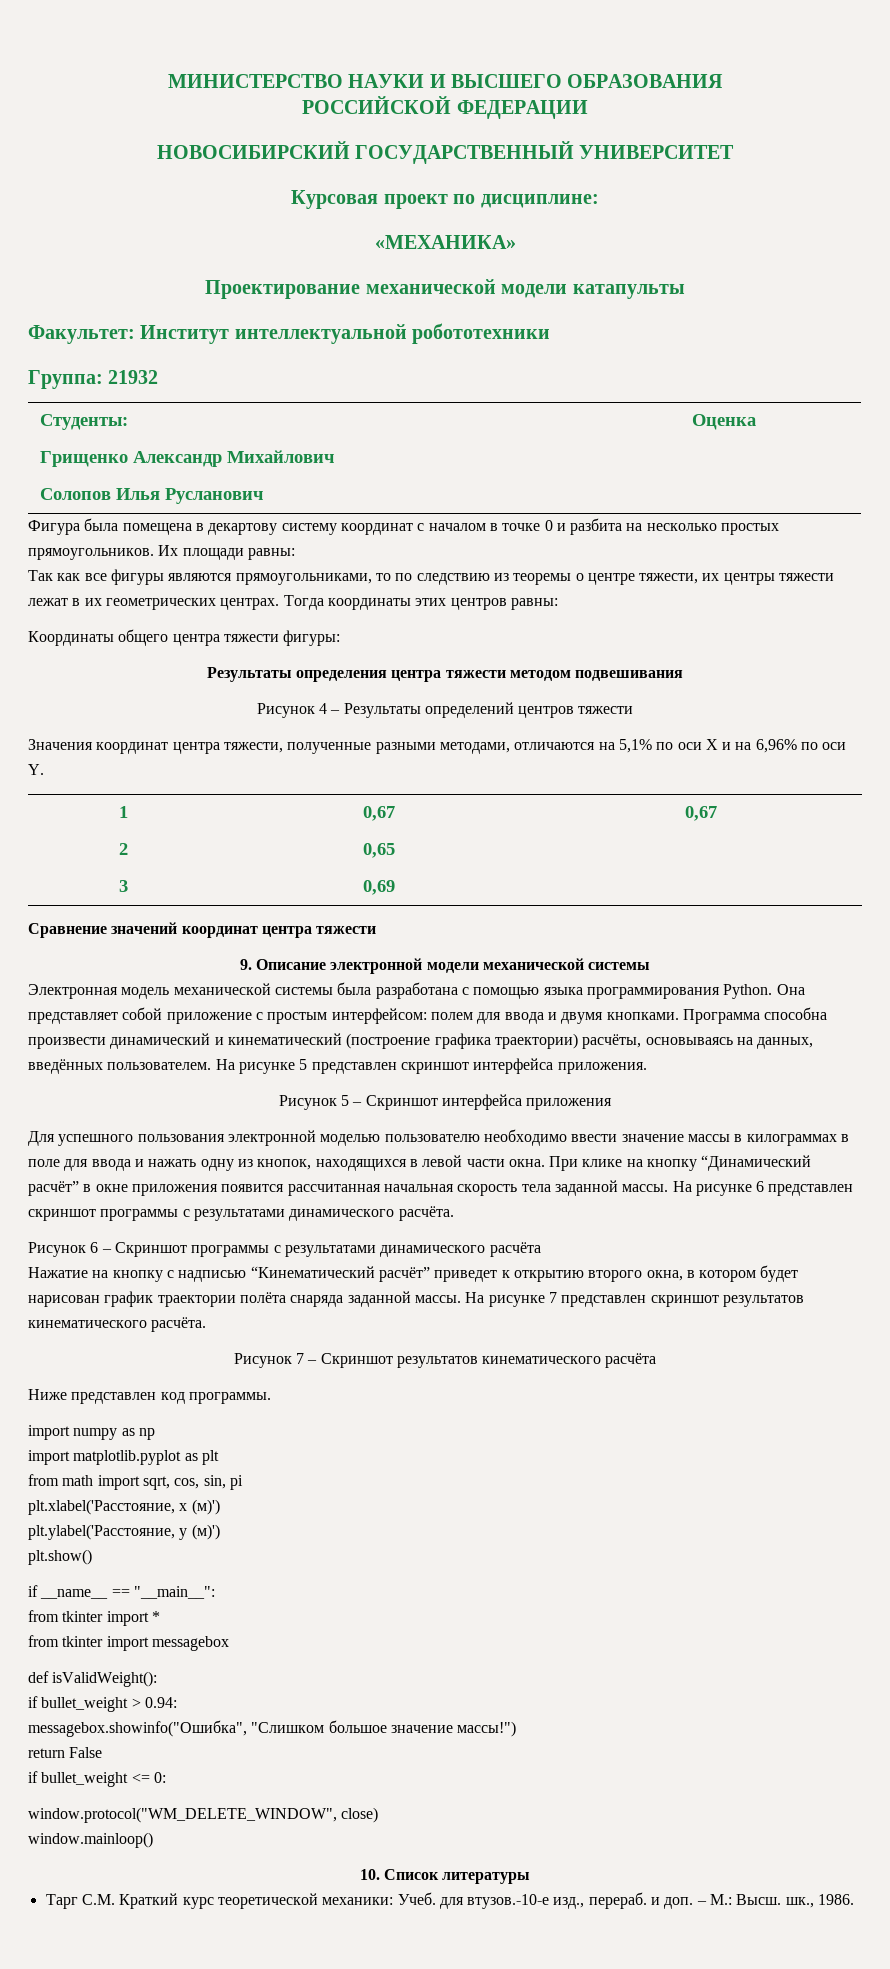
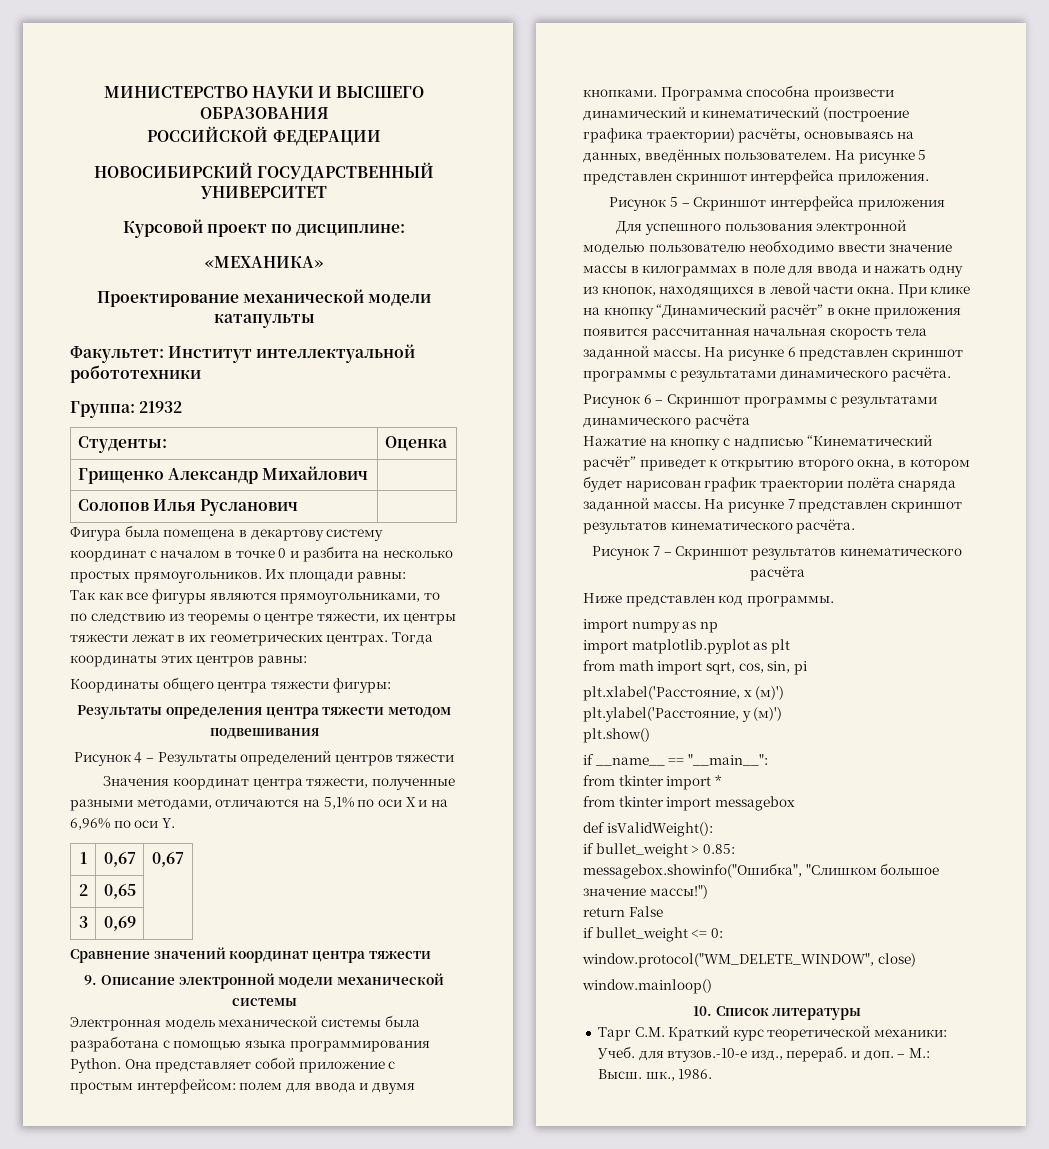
[291,190,379,209] Курсовая -> [122,219,203,238] Курсовой
[144,1697,177,1708] 0.94: -> [702,844,735,854] 0.85:

